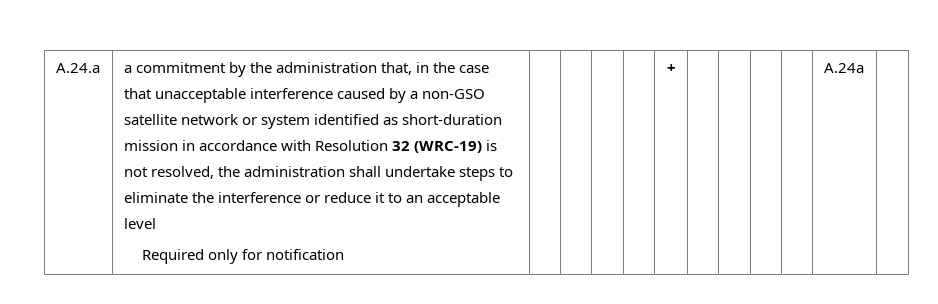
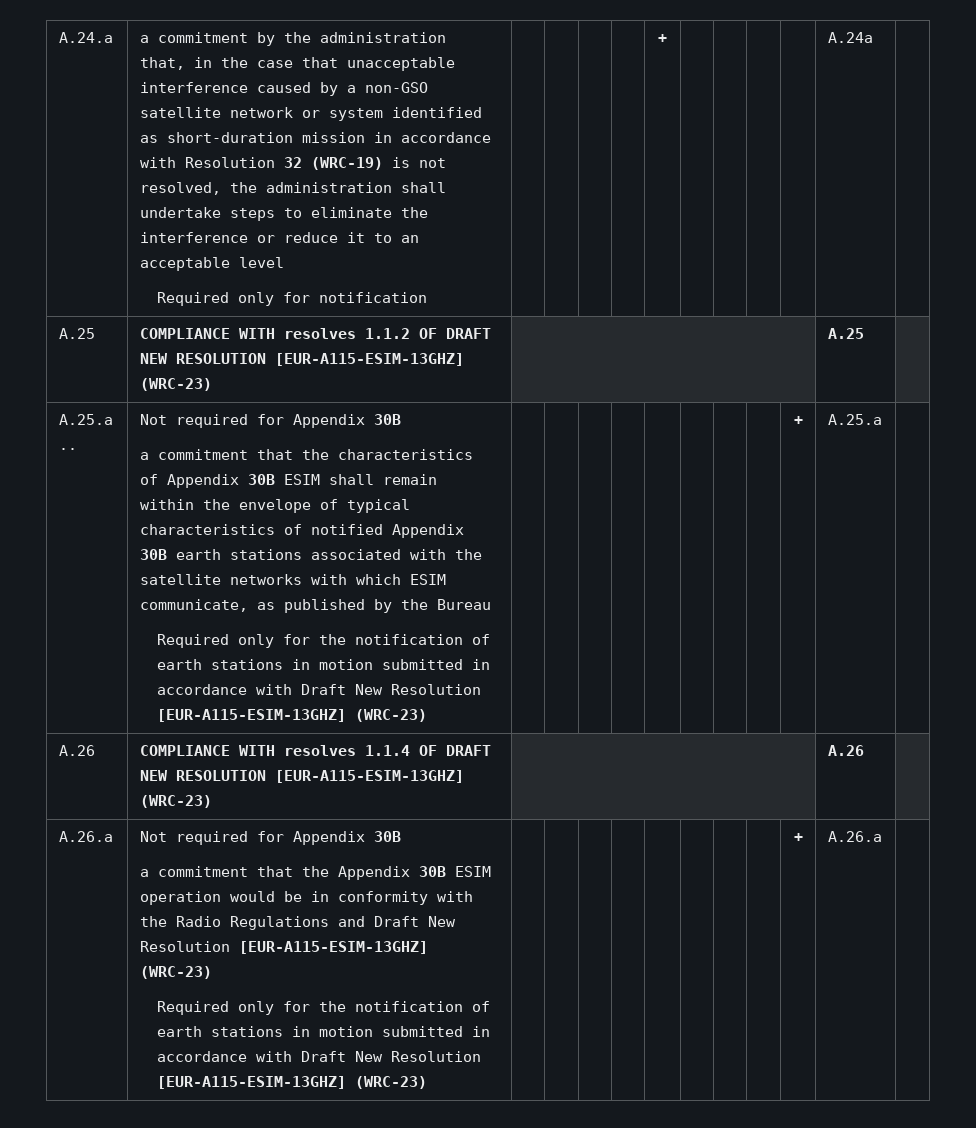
(864, 68) none -> [58,328,95,339] [139,328,491,339] [139,353,464,366] [139,378,212,391] [827,328,864,339] [58,414,113,425] [58,448,77,450] [139,414,401,428] [139,449,473,460] [139,474,437,488] [139,499,410,513] [139,524,464,538] [139,549,482,560] [139,574,446,585] [139,599,491,613] [157,634,491,648] [157,659,491,670] [157,684,482,695] [157,709,428,722] [793,416,803,425] [827,414,882,425] [58,745,95,756] [139,745,491,756] [139,770,464,783] [139,795,212,808] [827,745,864,756] [58,831,113,842] [139,831,401,845] [139,866,491,880] [139,891,473,905] [139,916,456,930] [139,941,428,954] [139,966,212,979] [157,1001,491,1015] [157,1026,491,1037] [157,1051,482,1062] [157,1076,428,1089] [793,833,803,842] [827,831,882,842] // A.25 | COMPLIANCE WITH resolves 1.1.2 OF DRAFT NEW RESOLUTION [EUR-A115-ESIM-13GHZ] (WRC-23) | | A.25 | // A.25.a .. | Not required for Appendix 30B // a commitment that the characteristics of Appendix 30B ESIM shall remain within the envelope of typical characteristics of notified Appendix 30B earth stations associated with the satellite networks with which ESIM communicate, as published by the Bureau // Required only for the notification of earth stations in motion submitted in accordance with Draft New Resolution [EUR-A115-ESIM-13GHZ] (WRC-23) | | | | | | | | | + | A.25.a | // A.26 | COMPLIANCE WITH resolves 1.1.4 OF DRAFT NEW RESOLUTION [EUR-A115-ESIM-13GHZ] (WRC-23) | | A.26 | // A.26.a | Not required for Appendix 30B // a commitment that the Appendix 30B ESIM operation would be in conformity with the Radio Regulations and Draft New Resolution [EUR-A115-ESIM-13GHZ] (WRC-23) // Required only for the notification of earth stations in motion submitted in accordance with Draft New Resolution [EUR-A115-ESIM-13GHZ] (WRC-23) | | | | | | | | | + | A.26.a |

